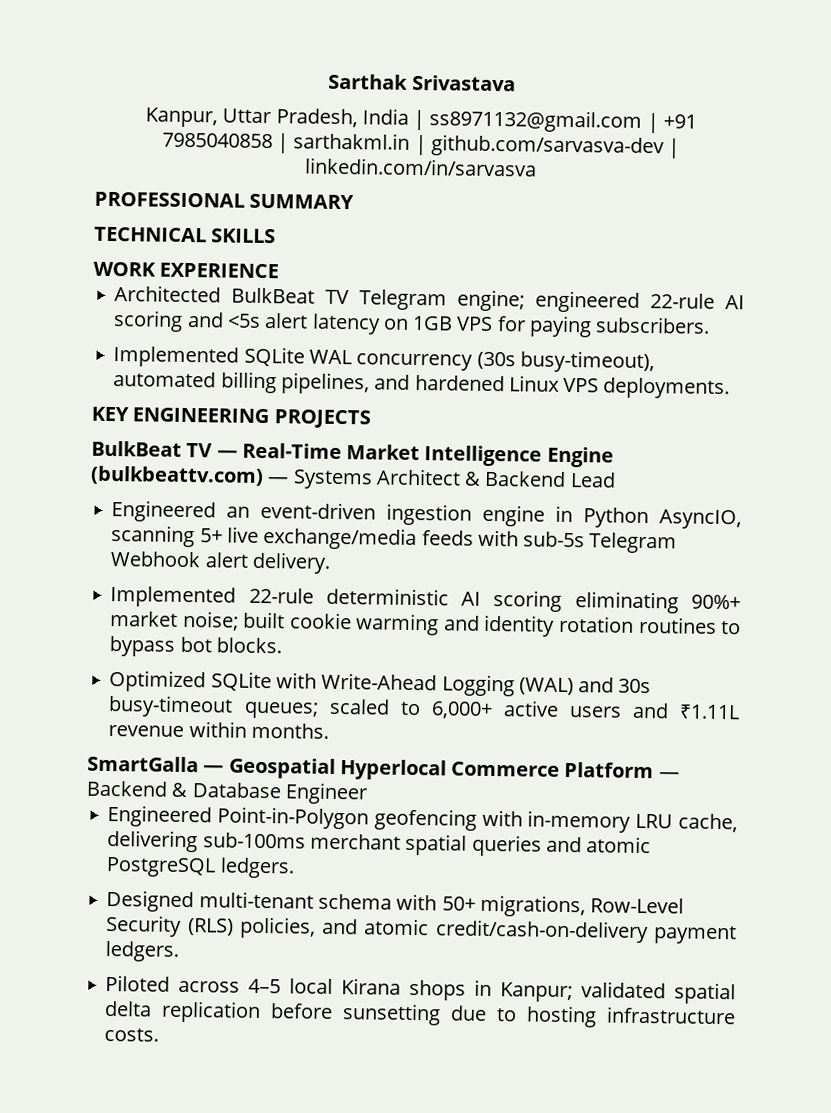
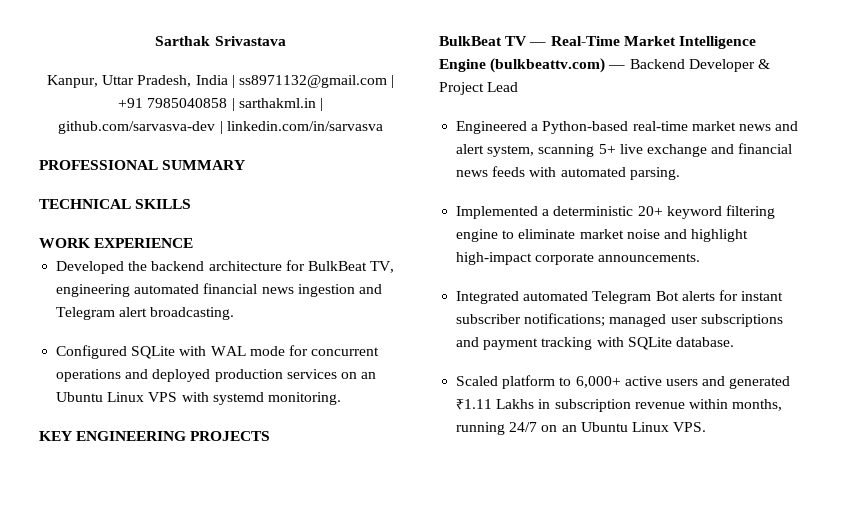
[114,285,745,313] [113,310,711,338] [113,346,655,374] [113,371,731,400] Architected BulkBeat TV Telegram engine; engineered 22-rule AI scoring and <5s alert latency on 1GB VPS for paying subscribers. // Implemented SQLite WAL concurrency (30s busy-timeout), automated billing pipelines, and hardened Linux VPS deployments. -> [56,260,395,274] [56,283,382,297] [56,307,235,320] [56,345,380,359] [56,369,377,382] [56,392,341,405] Developed the backend architecture for BulkBeat TV, engineering automated financial news ingestion and Telegram alert broadcasting. // Configured SQLite with WAL mode for concurrent operations and deployed production services on an Ubuntu Linux VPS with systemd monitoring.
[292,468,616,490] [111,500,743,530] [111,525,678,554] [110,551,331,574] [110,586,741,614] [110,610,741,637] [109,636,282,657] [109,670,652,697] [108,695,390,719] Systems Architect & Backend Lead // Engineered an event-driven ingestion engine in Python AsyncIO, scanning 5+ live exchange/media feeds with sub-5s Telegram Webhook alert delivery. // Implemented 22-rule deterministic AI scoring eliminating 90%+ market noise; built cookie warming and identity rotation routines to bypass bot blocks. // Optimized SQLite with Write-Ahead Logging (WAL) and 30s busy-timeout queues; scaled -> [629,59,770,72] [439,82,519,95] [456,121,799,134] [456,143,793,157] [456,166,680,180] [456,205,775,219] [456,229,749,242] [456,252,701,265] [456,290,784,304] [456,313,783,327] [456,337,734,350] [456,375,556,389] Backend Developer & Project Lead // Engineered a Python-based real-time market news and alert system, scanning 5+ live exchange and financial news feeds with automated parsing. // Implemented a deterministic 20+ keyword filtering engine to eliminate market noise and highlight high-impact corporate announcements. // Integrated automated Telegram Bot alerts for instant subscriber notifications; managed user subscriptions and payment tracking with SQLite database. // Scaled platform
[679,703,741,720] [108,721,329,739] [87,755,680,781] [86,780,368,805] [107,804,738,833] [107,829,652,857] [106,856,295,879] [106,889,685,918] [106,914,737,945] [105,940,180,962] [105,974,736,1005] [104,1000,736,1028] [104,1027,160,1042] ₹1.11L revenue within months. // SmartGalla — Geospatial Hyperlocal Commerce Platform — Backend & Database Engineer // Engineered Point-in-Polygon geofencing with in-memory LRU cache, delivering sub-100ms merchant spatial queries and atomic PostgreSQL ledgers. // Designed multi-tenant schema with 50+ migrations, Row-Level Security (RLS) policies, and atomic credit/cash-on-delivery payment ledgers. // Piloted across 4–5 local Kirana shops in Kanpur; validated spatial delta replication before sunsetting due to hosting infrastructure costs. -> [729,376,791,389] [456,399,783,412] [456,422,707,435] generated ₹1.11 Lakhs in subscription revenue within months, running 24/7 on an Ubuntu Linux VPS.

